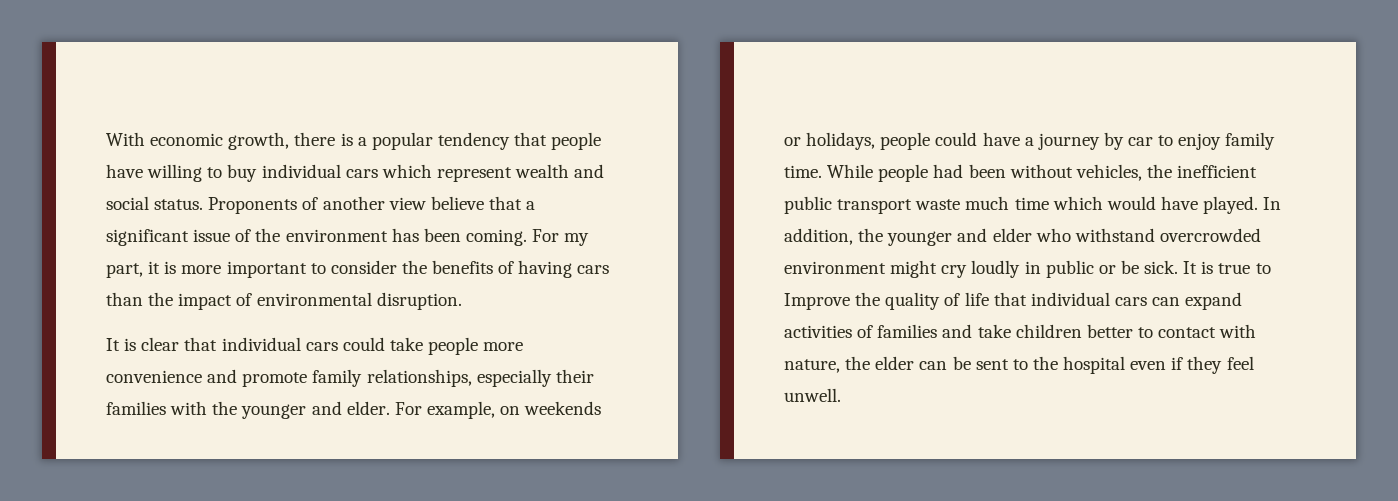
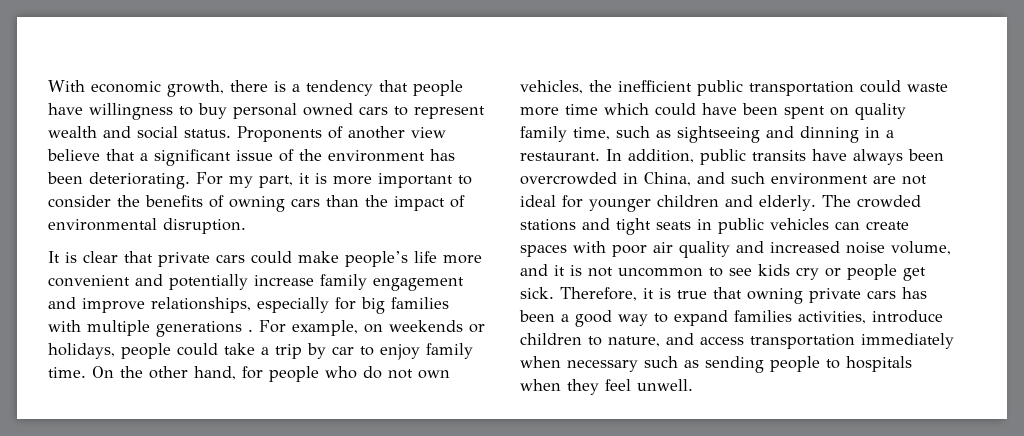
[371,132,433,150] popular -> (300, 88) none
[147,164,203,182] willing -> [89,103,173,120] willingness
[261,164,432,178] individual cars which -> [233,103,408,119] personal owned cars to
[465,229,527,246] coming. -> [89,172,190,189] deteriorating.
[518,260,573,278] having -> [229,196,285,212] owning
[221,337,301,351] individual -> [158,252,210,267] private
[389,337,524,355] [106,369,594,387] [106,401,390,419] take people more convenience and promote family relationships, especially their families with the younger and elder. -> [298,251,482,267] [48,274,464,291] [48,297,449,314] [48,320,253,337] make people’s life more convenient and potentially increase family engagement and improve relationships, especially for big families with multiple generations .
[982,132,1100,150] have a journey -> [224,343,302,359] take a trip
[827,164,1258,182] [784,196,1282,214] [784,228,1261,246] [784,260,1271,278] [784,292,1243,310] [784,324,1257,338] [784,356,1184,374] While people had been without vehicles, the inefficient public transport waste much time which would have played. In addition, the younger and elder who withstand overcrowded environment might cry loudly in public or be sick. It is true to Improve the quality of life that individual cars can expand activities of families and take children better to contact with nature, the elder can be sent to the hospital even if -> [92,366,450,382] [520,80,948,96] [520,103,906,120] [520,126,894,143] [520,149,944,165] [520,172,927,186] [520,195,921,212] [520,218,909,235] [520,241,951,258] [520,264,926,281] [520,287,927,304] [519,310,943,327] [520,333,954,349] [520,356,912,373] [520,379,561,391] On the other hand, for people who do not own vehicles, the inefficient public transportation could waste more time which could have been spent on quality family time, such as sightseeing and dinning in a restaurant. In addition, public transits have always been overcrowded in China, and such environment are not ideal for younger children and elderly. The crowded stations and tight seats in public vehicles can create spaces with poor air quality and increased noise volume, and it is not uncommon to see kids cry or people get sick. Therefore, it is true that owning private cars has been a good way to expand families activities, introduce children to nature, and access transportation immediately when necessary such as sending people to hospitals when

